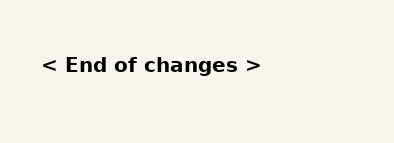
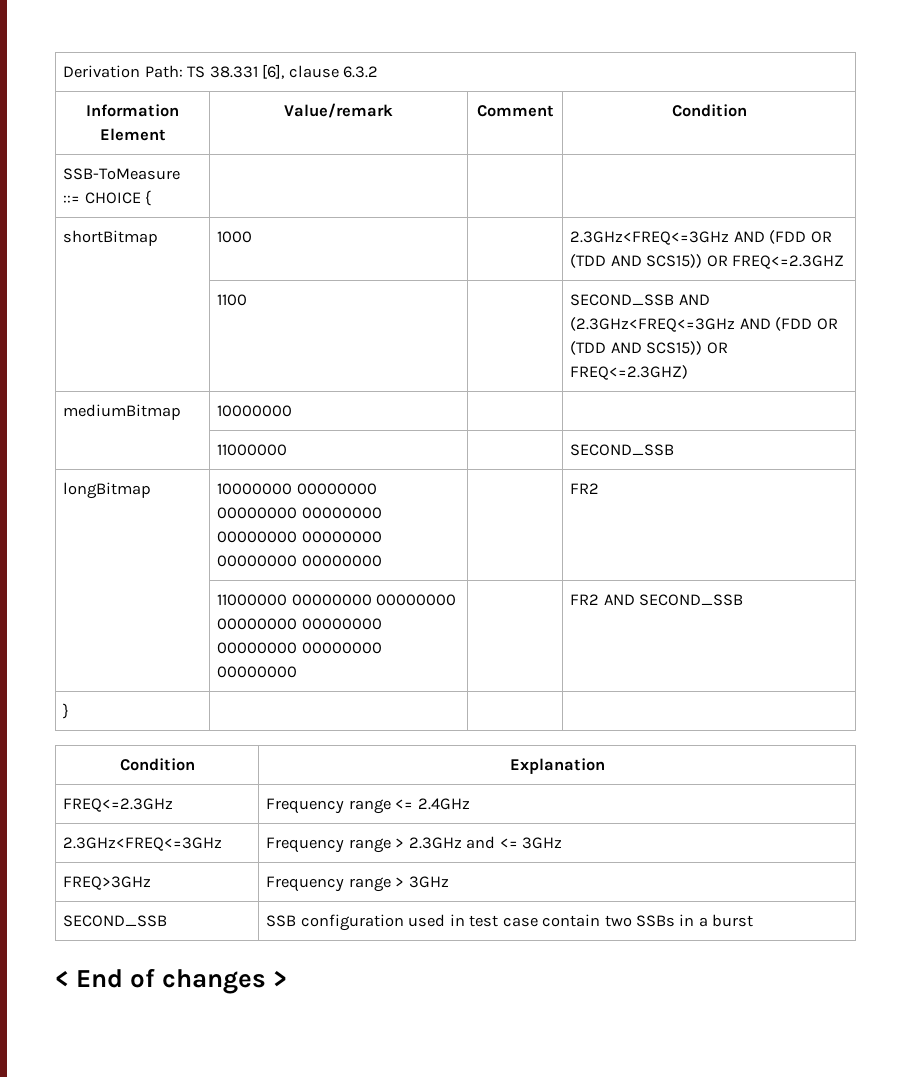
(41, 66) none -> [63,64,379,79] [86,104,179,117] [99,128,166,141] [284,103,393,118] [476,105,554,117] [671,104,747,117] [63,168,181,180] [63,190,152,206] [63,230,159,246] [217,231,253,243] [570,230,832,245] [570,254,845,269] [217,294,248,306] [570,294,710,306] [570,317,838,332] [570,341,728,355] [570,365,689,380] [63,404,182,420] [217,405,293,417] [217,444,288,456] [570,444,675,456] [63,482,152,499] [217,483,377,495] [217,507,382,519] [217,531,382,543] [217,555,382,567] [570,483,600,494] [217,594,457,606] [217,618,382,630] [217,642,382,654] [217,666,298,678] [570,594,744,606] [63,703,70,719] [119,758,195,771] [509,758,605,774] [63,798,174,812] [266,798,470,814] [63,837,223,851] [266,836,563,853] [63,876,152,890] [266,876,449,892] [63,915,168,927] [266,914,754,931] Derivation Path: TS 38.331 [6], clause 6.3.2 // Information Element | Value/remark | Comment | Condition // SSB-ToMeasure ::= CHOICE { | | | // shortBitmap | 1000 | | 2.3GHz<FREQ<=3GHz AND (FDD OR (TDD AND SCS15)) OR FREQ<=2.3GHZ // | 1100 | | SECOND_SSB AND (2.3GHz<FREQ<=3GHz AND (FDD OR (TDD AND SCS15)) OR FREQ<=2.3GHZ) // mediumBitmap | 10000000 | | // | 11000000 | | SECOND_SSB // longBitmap | 10000000 00000000 00000000 00000000 00000000 00000000 00000000 00000000 | | FR2 // | 11000000 00000000 00000000 00000000 00000000 00000000 00000000 00000000 | | FR2 AND SECOND_SSB // } | | | // Condition | Explanation // FREQ<=2.3GHz | Frequency range <= 2.4GHz // 2.3GHz<FREQ<=3GHz | Frequency range > 2.3GHz and <= 3GHz // FREQ>3GHz | Frequency range > 3GHz // SECOND_SSB | SSB configuration used in test case contain two SSBs in a burst //

